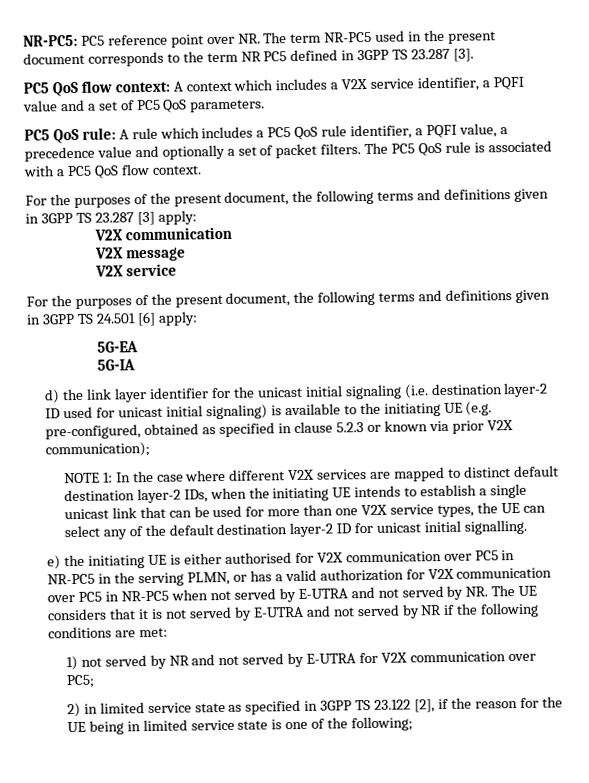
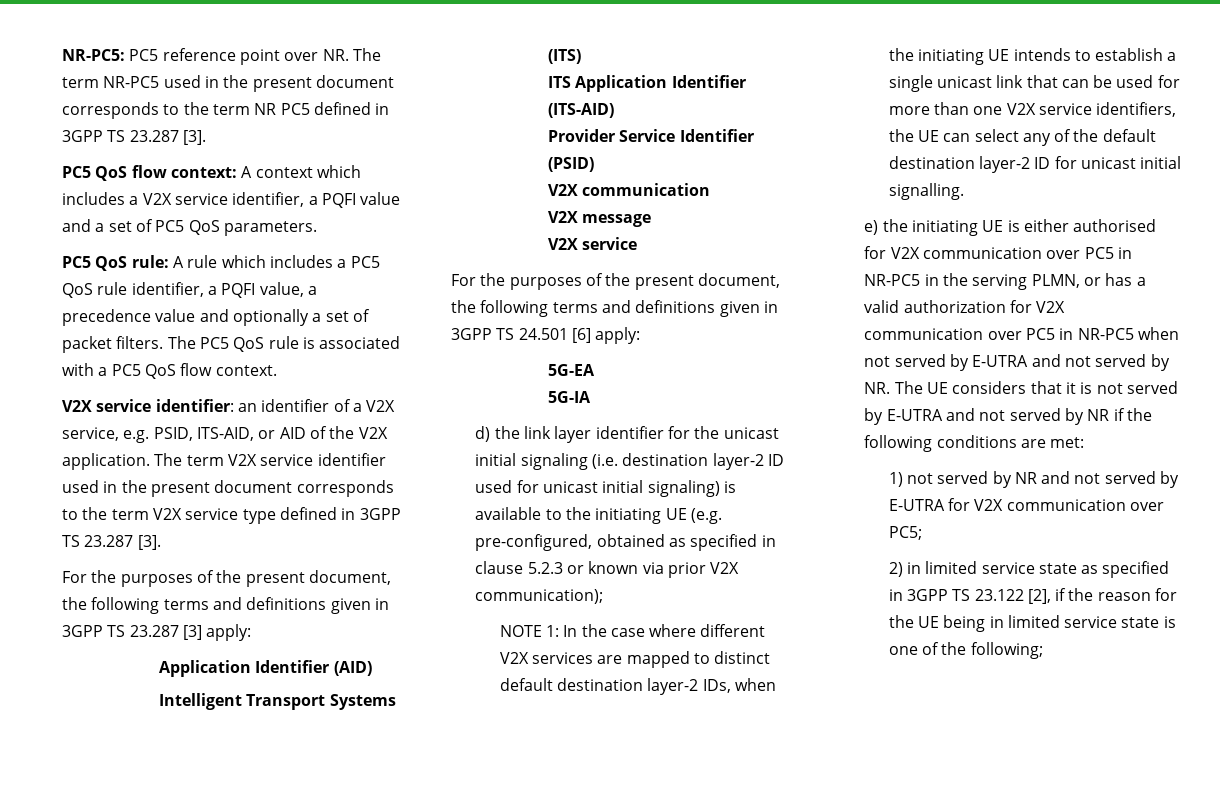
(202, 170) none -> [62,399,396,412] [62,426,388,443] [62,453,386,470] [62,480,394,497] [62,507,401,524] [62,535,161,550] // V2X service identifier: an identifier of a V2X service, e.g. PSID, ITS-AID, or AID of the V2X application. The term V2X service identifier used in the present document corresponds to the term V2X service type defined in 3GPP TS 23.287 [3].
(197, 217) none -> [159,660,372,677] [159,693,396,710] [548,49,582,64] [548,75,746,92] [548,103,615,118] [548,129,754,142] [548,157,595,172] // Application Identifier (AID) // Intelligent Transport Systems (ITS) // ITS Application Identifier (ITS-AID) // Provider Service Identifier (PSID)
[436,504,474,518] types, -> [1096,102,1177,117] identifiers,

